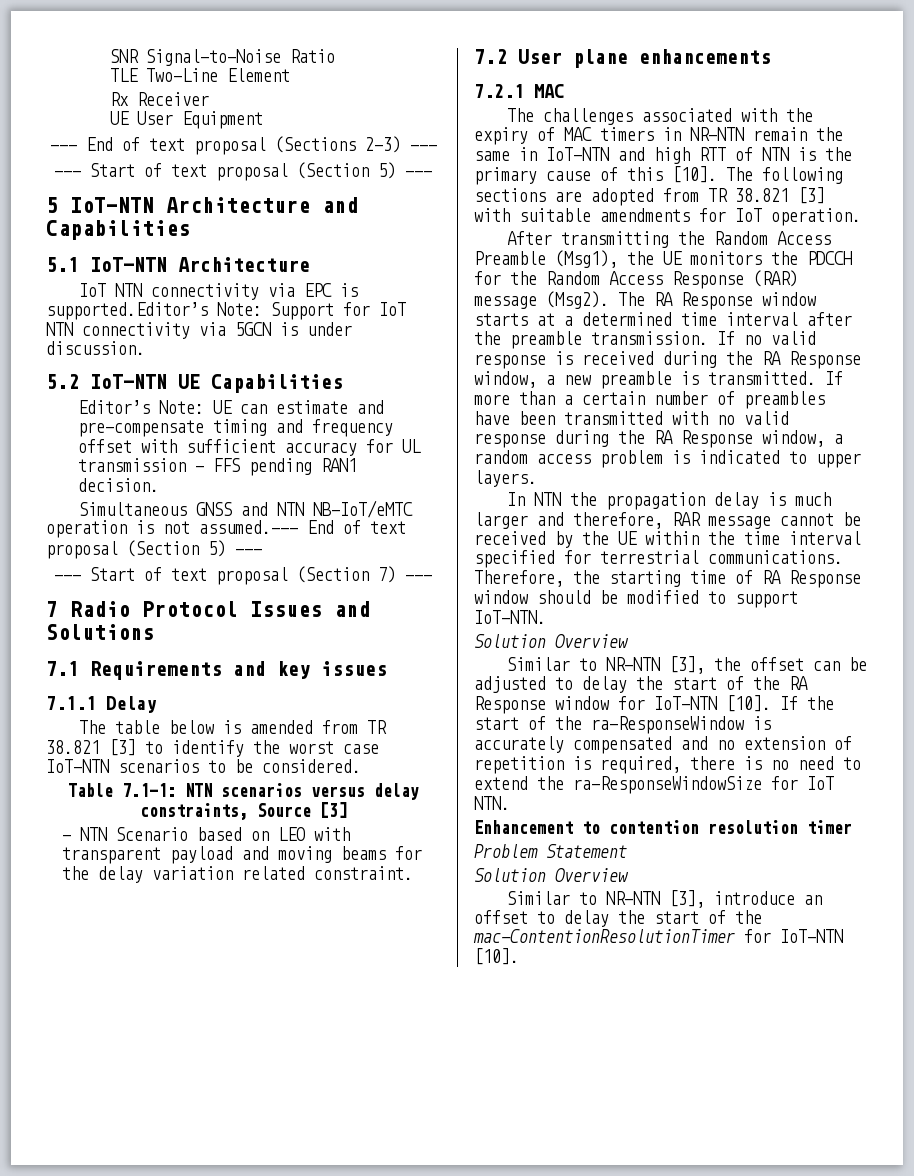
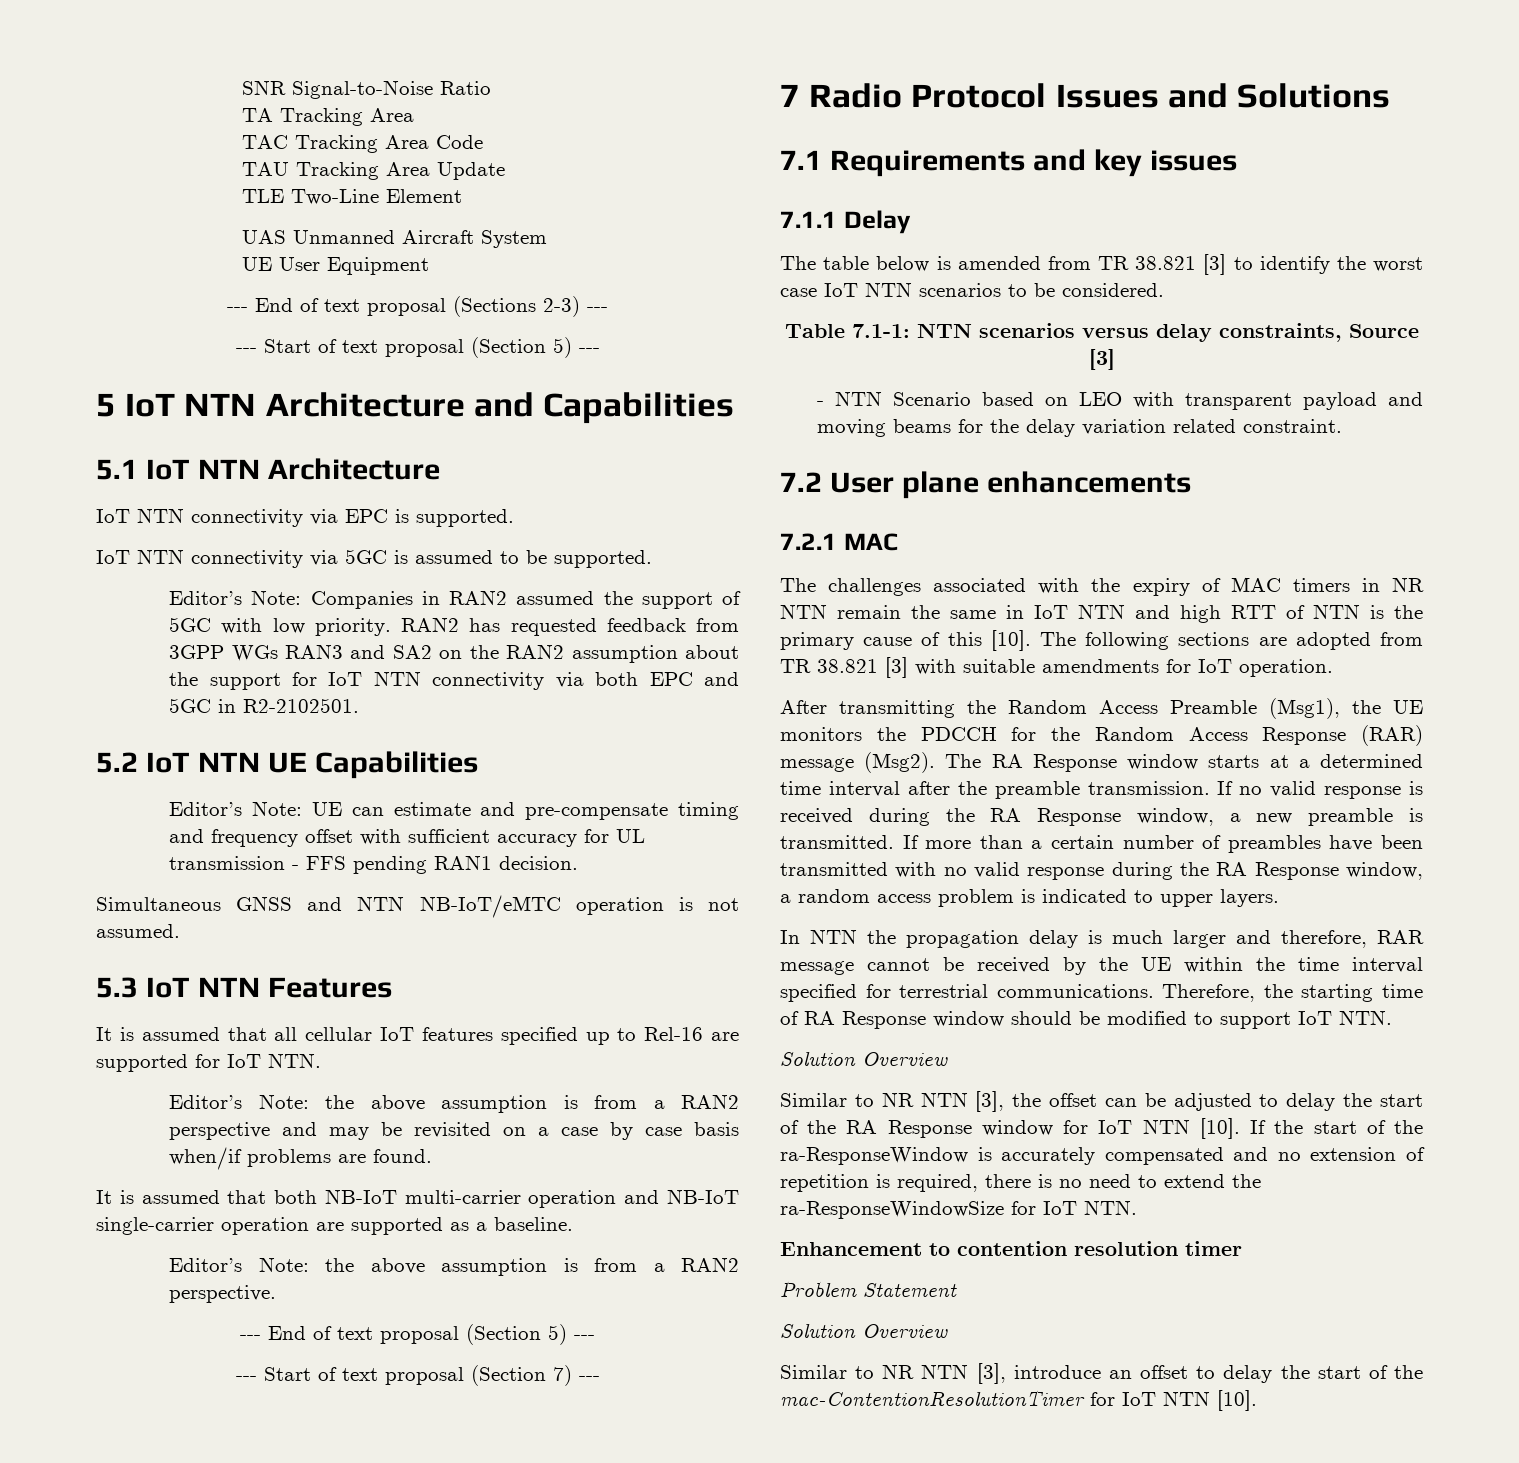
(336, 56) none -> [242,108,415,126] [242,135,484,153] [242,162,506,180] // TA Tracking Area // TAC Tracking Area Code // TAU Tracking Area Update
[110,92,210,106] Rx Receiver -> [242,230,548,248] UAS Unmanned Aircraft System
[70,197,154,213] IoT-NTN -> [125,393,257,417] IoT NTN
[90,257,167,272] IoT-NTN -> [145,459,260,480] IoT NTN
[46,302,334,320] supported.Editor’s Note: Support -> [416,509,514,527] [96,549,652,568] [169,590,741,609] [169,617,739,636] [169,644,739,663] [169,672,281,690] supported. // IoT NTN connectivity via 5GC is assumed to be supported. // Editor’s Note: Companies in RAN2 assumed the support of 5GC with low priority. RAN2 has requested feedback from 3GPP WGs RAN3 and SA2 on the RAN2 assumption about the support
[235,322,352,336] [46,341,145,355] 5GCN is under discussion. -> [595,672,739,686] [169,698,360,713] both EPC and 5GC in R2-2102501.
[90,374,167,389] IoT-NTN -> [145,752,260,773] IoT NTN
[199,520,298,534] assumed.--- -> [96,924,180,938] [96,977,392,998] [96,1027,740,1045] [96,1053,321,1072] [169,1094,739,1113] [169,1122,739,1140] [169,1147,433,1170] [96,1189,740,1208] [96,1217,573,1235] [169,1257,739,1276] [169,1285,277,1303] [240,1335,261,1340] assumed. // 5.3 IoT NTN Features // It is assumed that all cellular IoT features specified up to Rel-16 are supported for IoT NTN. // Editor’s Note: the above assumption is from a RAN2 perspective and may be revisited on a case by case basis when/if problems are found. // It is assumed that both NB-IoT multi-carrier operation and NB-IoT single-carrier operation are supported as a baseline. // Editor’s Note: the above assumption is from a RAN2 perspective. // ---
[46,759,109,773] IoT-NTN -> [824,282,912,297] IoT NTN
[690,127,744,141] NR-NTN -> [1392,577,1424,592] [780,604,827,619] NR NTN
[546,147,609,161] IoT-NTN -> [1034,604,1125,619] IoT NTN
[474,610,546,624] [474,634,629,648] [506,657,660,671] IoT-NTN. // Solution Overview // Similar to NR-NTN -> [1298,1010,1392,1025] [780,1051,948,1066] [780,1092,968,1107] IoT NTN. // Solution Overview // Similar to NR NTN
[654,696,717,710] IoT-NTN -> [1098,1119,1190,1134] IoT NTN
[605,891,660,905] NR-NTN -> [882,1364,969,1379] NR NTN
[780,929,843,943] IoT-NTN -> [1122,1391,1210,1406] IoT NTN

